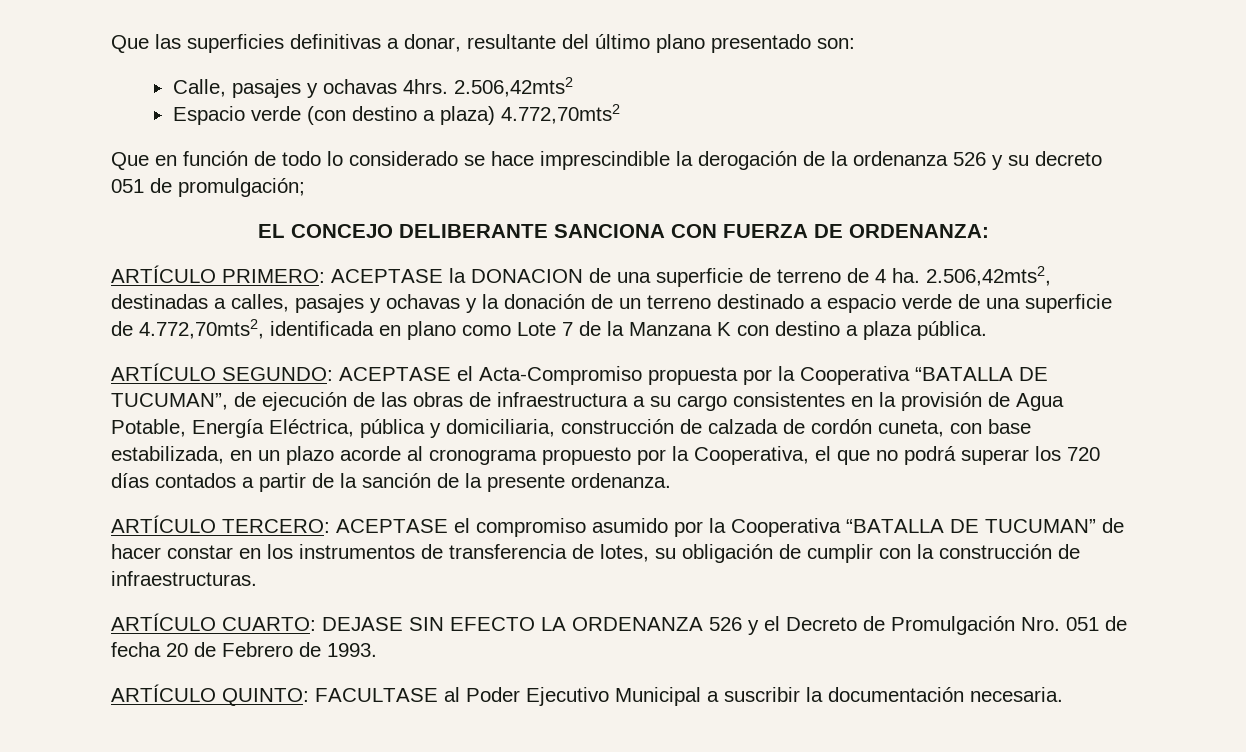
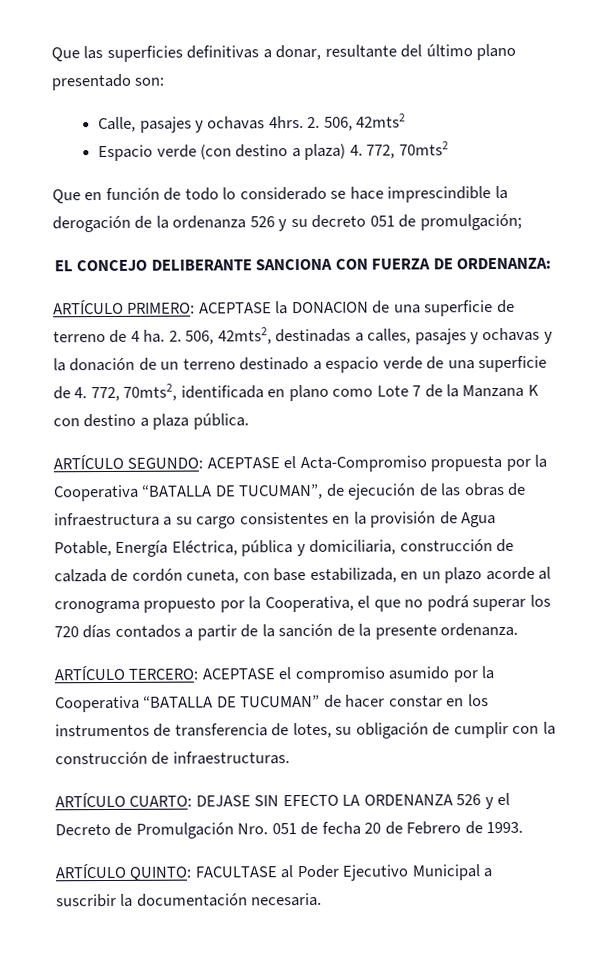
[453,77,573,97] 2.506,42mts2 -> [307,113,407,131] 2. 506, 42mts2
[500,104,620,124] 4.772,70mts2 -> [349,141,449,159] 4. 772, 70mts2
[926,266,1051,286] 2.506,42mts2, -> [168,327,272,345] 2. 506, 42mts2,
[139,319,264,339] 4.772,70mts2, -> [74,383,178,402] 4. 772, 70mts2,

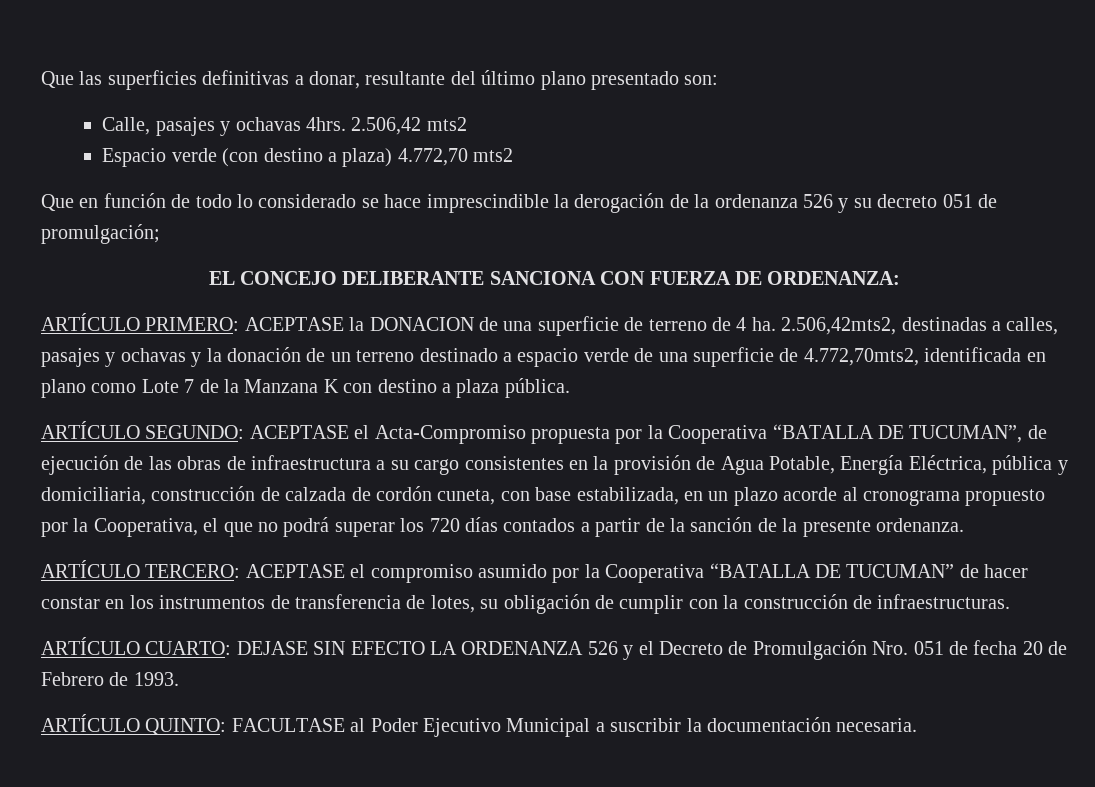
[307,113,407,131] 2. 506, 42mts2 -> [351,117,467,135] 2.506,42 mts2
[349,141,449,159] 4. 772, 70mts2 -> [397,148,514,166] 4.772,70 mts2
[168,327,272,345] 2. 506, 42mts2, -> [781,317,897,335] 2.506,42mts2,
[74,383,178,402] 4. 772, 70mts2, -> [803,348,919,366] 4.772,70mts2,

